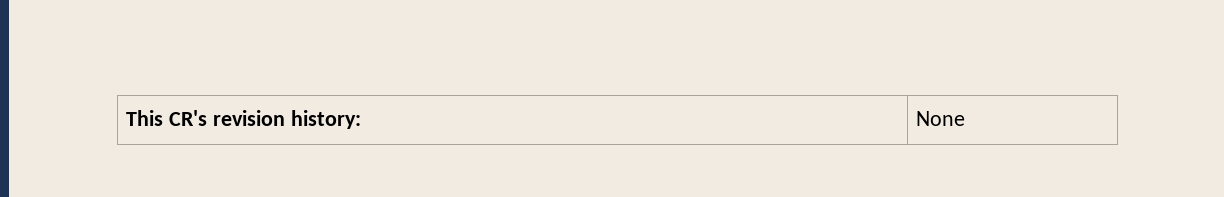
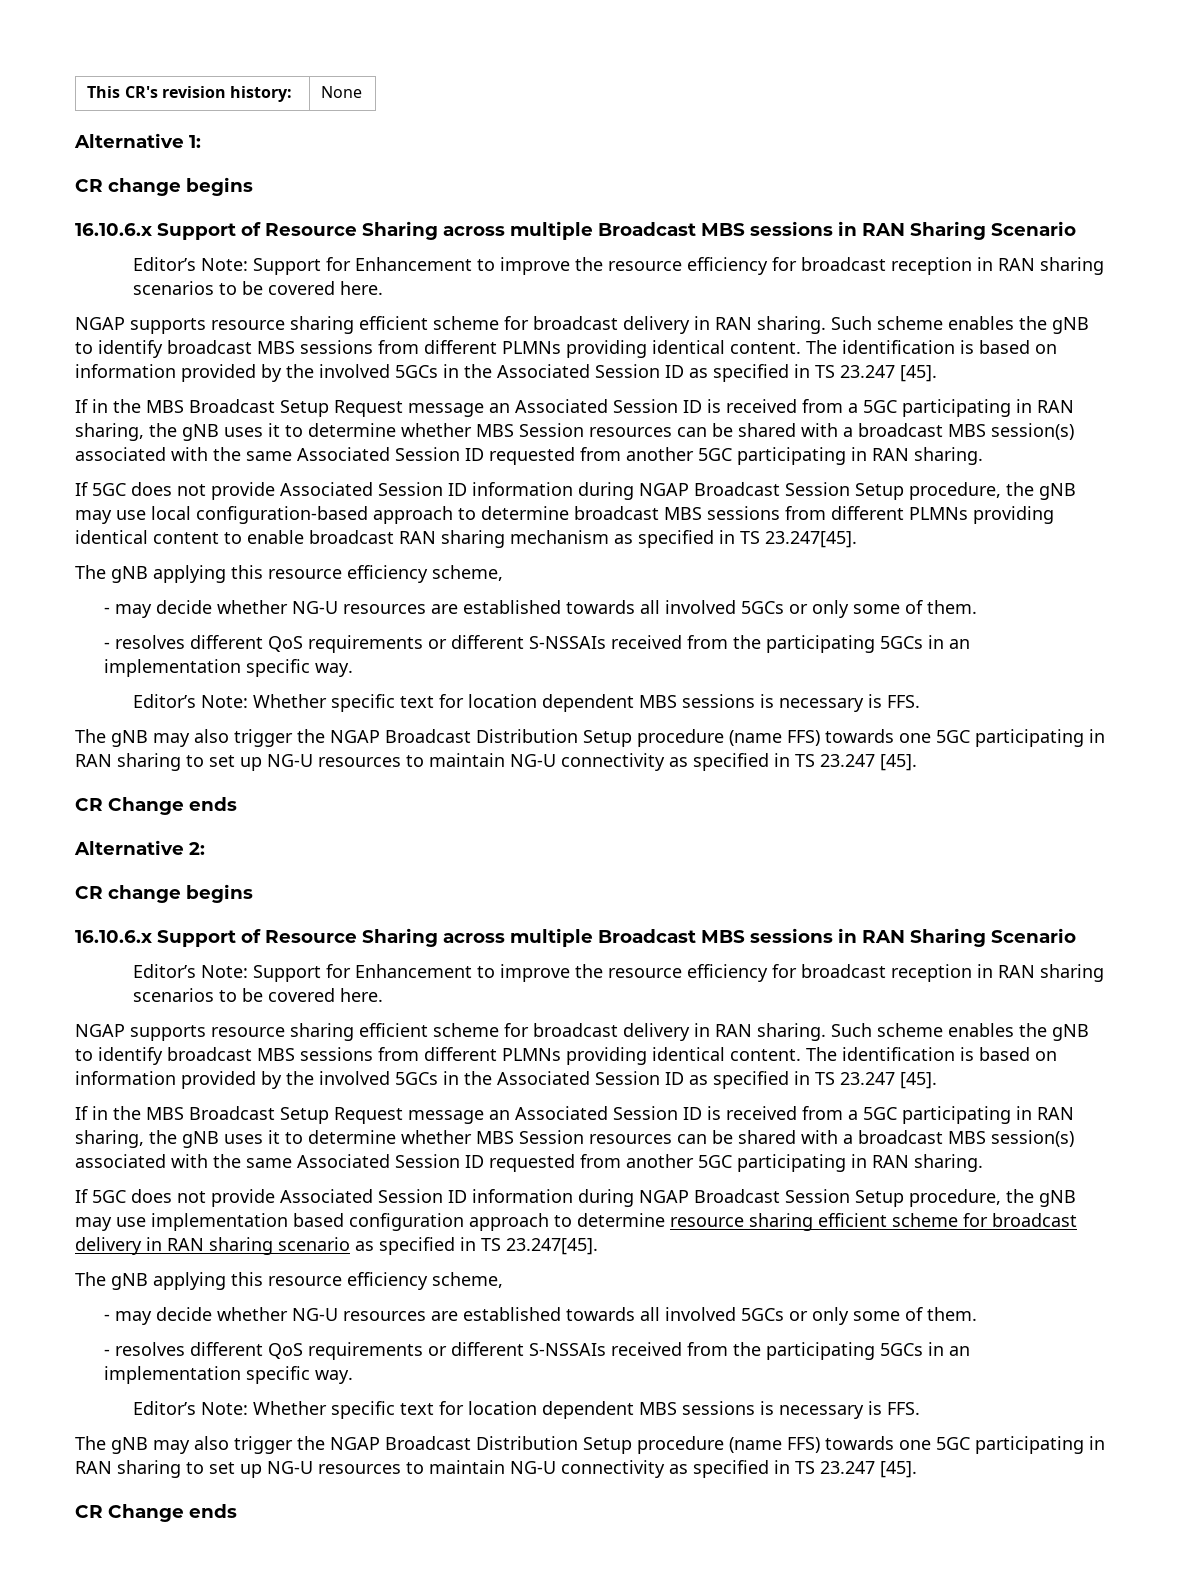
(966, 118) none -> [74,133,201,148] [75,177,253,196] [75,221,1076,240] [132,257,1104,275] [132,281,383,295] [75,316,1089,334] [75,340,1057,358] [75,364,937,382] [75,399,1074,417] [75,423,1074,441] [75,447,983,465] [75,482,1076,500] [75,506,1054,524] [75,530,857,548] [75,565,503,583] [103,600,977,618] [103,635,970,653] [103,659,353,677] [132,694,920,712] [75,729,1105,747] [75,753,917,771] [75,797,237,815] [74,840,205,855] [75,884,253,903] [75,928,1076,947] [132,964,1104,982] [132,988,383,1002] [75,1023,1089,1041] [75,1047,1057,1065] [75,1071,937,1089] [75,1106,1074,1124] [75,1130,1074,1148] [75,1154,983,1172] [75,1189,1076,1207] [75,1213,1077,1231] [75,1237,598,1255] [75,1272,503,1290] [103,1307,977,1325] [103,1342,970,1360] [103,1366,353,1384] [132,1401,920,1419] [75,1436,1105,1454] [75,1460,917,1478] [75,1504,237,1522] // Alternative 1: // CR change begins // 16.10.6.x Support of Resource Sharing across multiple Broadcast MBS sessions in RAN Sharing Scenario // Editor’s Note: Support for Enhancement to improve the resource efficiency for broadcast reception in RAN sharing scenarios to be covered here. // NGAP supports resource sharing efficient scheme for broadcast delivery in RAN sharing. Such scheme enables the gNB to identify broadcast MBS sessions from different PLMNs providing identical content. The identification is based on information provided by the involved 5GCs in the Associated Session ID as specified in TS 23.247 [45]. // If in the MBS Broadcast Setup Request message an Associated Session ID is received from a 5GC participating in RAN sharing, the gNB uses it to determine whether MBS Session resources can be shared with a broadcast MBS session(s) associated with the same Associated Session ID requested from another 5GC participating in RAN sharing. // If 5GC does not provide Associated Session ID information during NGAP Broadcast Session Setup procedure, the gNB may use local configuration-based approach to determine broadcast MBS sessions from different PLMNs providing identical content to enable broadcast RAN sharing mechanism as specified in TS 23.247[45]. // The gNB applying this resource efficiency scheme, // - may decide whether NG-U resources are established towards all involved 5GCs or only some of them. // - resolves different QoS requirements or different S-NSSAIs received from the participating 5GCs in an implementation specific way. // Editor’s Note: Whether specific text for location dependent MBS sessions is necessary is FFS. // The gNB may also trigger the NGAP Broadcast Distribution Setup procedure (name FFS) towards one 5GC participating in RAN sharing to set up NG-U resources to maintain NG-U connectivity as specified in TS 23.247 [45]. // CR Change ends // Alternative 2: // CR change begins // 16.10.6.x Support of Resource Sharing across multiple Broadcast MBS sessions in RAN Sharing Scenario // Editor’s Note: Support for Enhancement to improve the resource efficiency for broadcast reception in RAN sharing scenarios to be covered here. // NGAP supports resource sharing efficient scheme for broadcast delivery in RAN sharing. Such scheme enables the gNB to identify broadcast MBS sessions from different PLMNs providing identical content. The identification is based on information provided by the involved 5GCs in the Associated Session ID as specified in TS 23.247 [45]. // If in the MBS Broadcast Setup Request message an Associated Session ID is received from a 5GC participating in RAN sharing, the gNB uses it to determine whether MBS Session resources can be shared with a broadcast MBS session(s) associated with the same Associated Session ID requested from another 5GC participating in RAN sharing. // If 5GC does not provide Associated Session ID information during NGAP Broadcast Session Setup procedure, the gNB may use implementation based configuration approach to determine resource sharing efficient scheme for broadcast delivery in RAN sharing scenario as specified in TS 23.247[45]. // The gNB applying this resource efficiency scheme, // - may decide whether NG-U resources are established towards all involved 5GCs or only some of them. // - resolves different QoS requirements or different S-NSSAIs received from the participating 5GCs in an implementation specific way. // Editor’s Note: Whether specific text for location dependent MBS sessions is necessary is FFS. // The gNB may also trigger the NGAP Broadcast Distribution Setup procedure (name FFS) towards one 5GC participating in RAN sharing to set up NG-U resources to maintain NG-U connectivity as specified in TS 23.247 [45]. // CR Change ends

